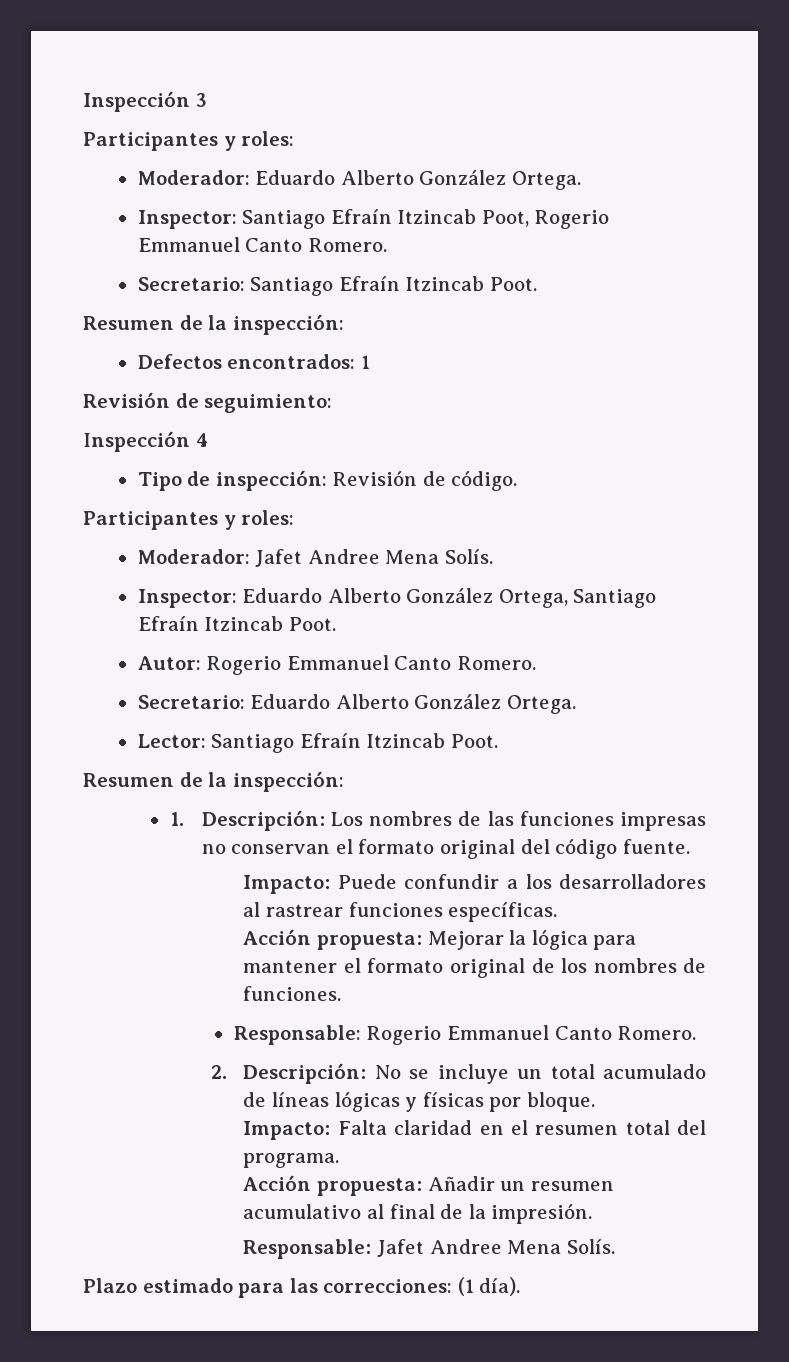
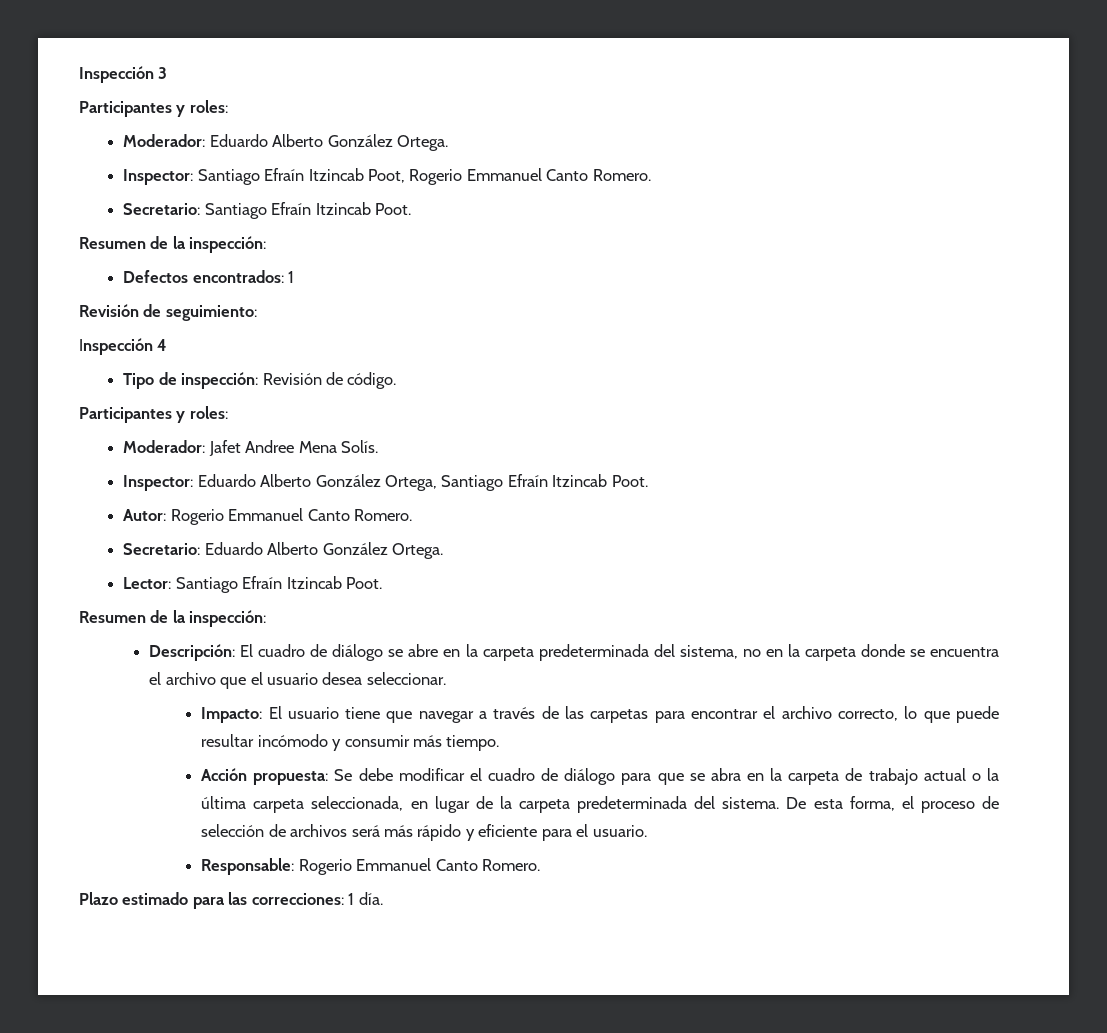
[169,810,706,831] [201,838,690,859] [243,874,706,894] [243,902,558,922] [243,929,637,950] [243,958,707,978] [243,986,342,1001] 1. Descripción: Los nombres de las funciones impresas no conservan el formato original del código fuente. // Impacto: Puede confundir a los desarrolladores al rastrear funciones específicas. // Acción propuesta: Mejorar la lógica para mantener el formato original de los nombres de funciones. -> [149,644,1000,661] [149,672,446,689] [201,706,999,723] [201,734,500,751] [201,768,999,785] [201,796,999,813] [201,824,647,841] Descripción: El cuadro de diálogo se abre en la carpeta predeterminada del sistema, no en la carpeta donde se encuentra el archivo que el usuario desea seleccionar. // Impacto: El usuario tiene que navegar a través de las carpetas para encontrar el archivo correcto, lo que puede resultar incómodo y consumir más tiempo. // Acción propuesta: Se debe modificar el cuadro de diálogo para que se abra en la carpeta de trabajo actual o la última carpeta seleccionada, en lugar de la carpeta predeterminada del sistema. De esta forma, el proceso de selección de archivos será más rápido y eficiente para el usuario.
[211,1063,706,1084] [243,1091,595,1112] [243,1120,707,1140] [243,1153,340,1168] [243,1175,614,1196] [243,1203,593,1224] [243,1239,615,1259] // 2. Descripción: No se incluye un total acumulado de líneas lógicas y físicas por bloque. // Impacto: Falta claridad en el resumen total del programa. // Acción propuesta: Añadir un resumen acumulativo al final de la impresión. // Responsable: Jafet Andree Mena Solís. -> (541, 865) none
[457,1277,521,1296] (1 día). -> [348,892,383,905] 1 día.

